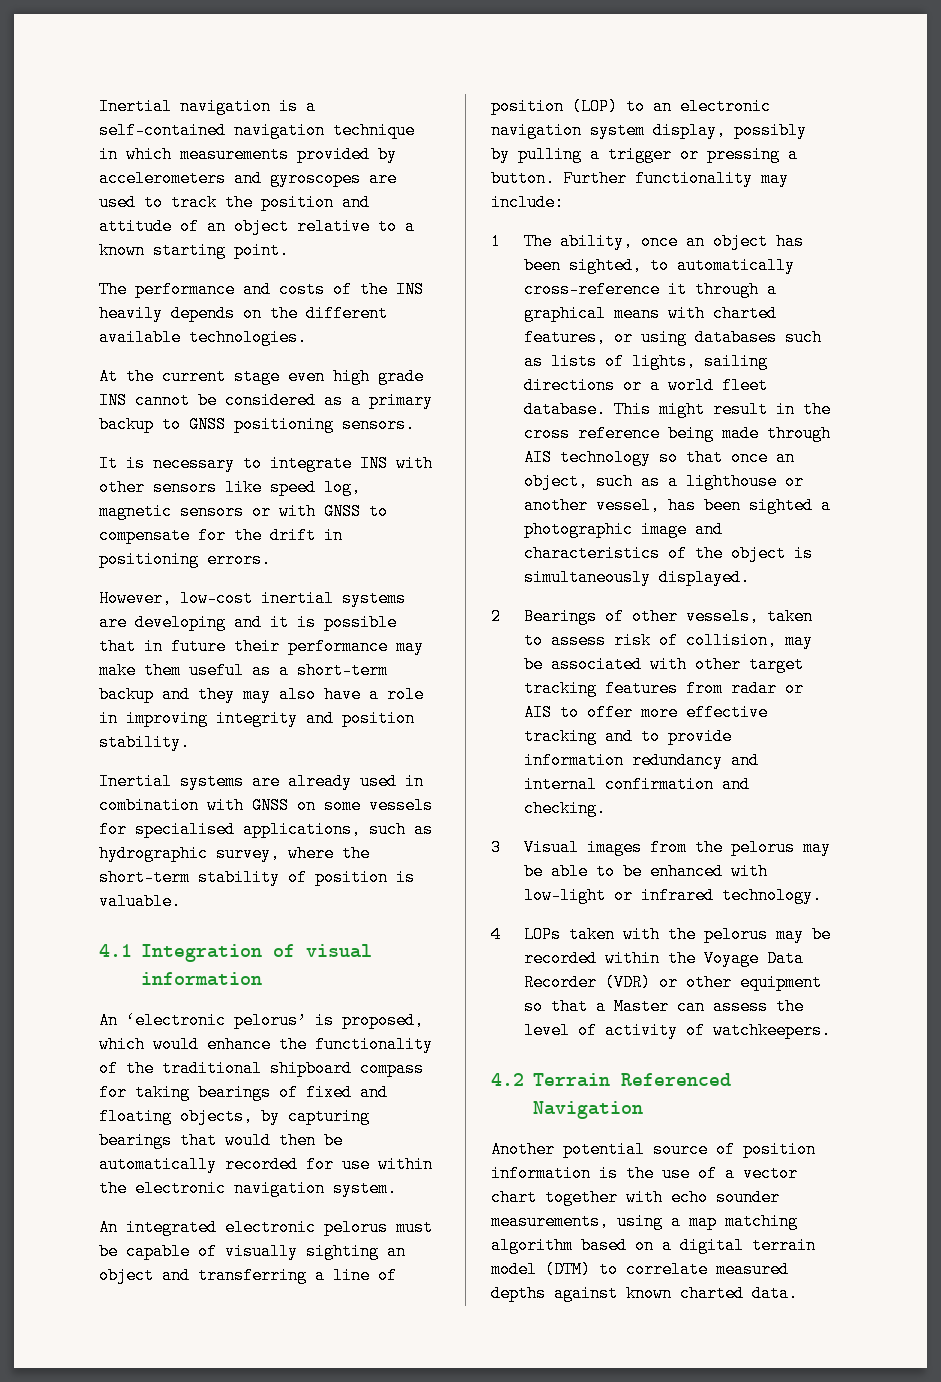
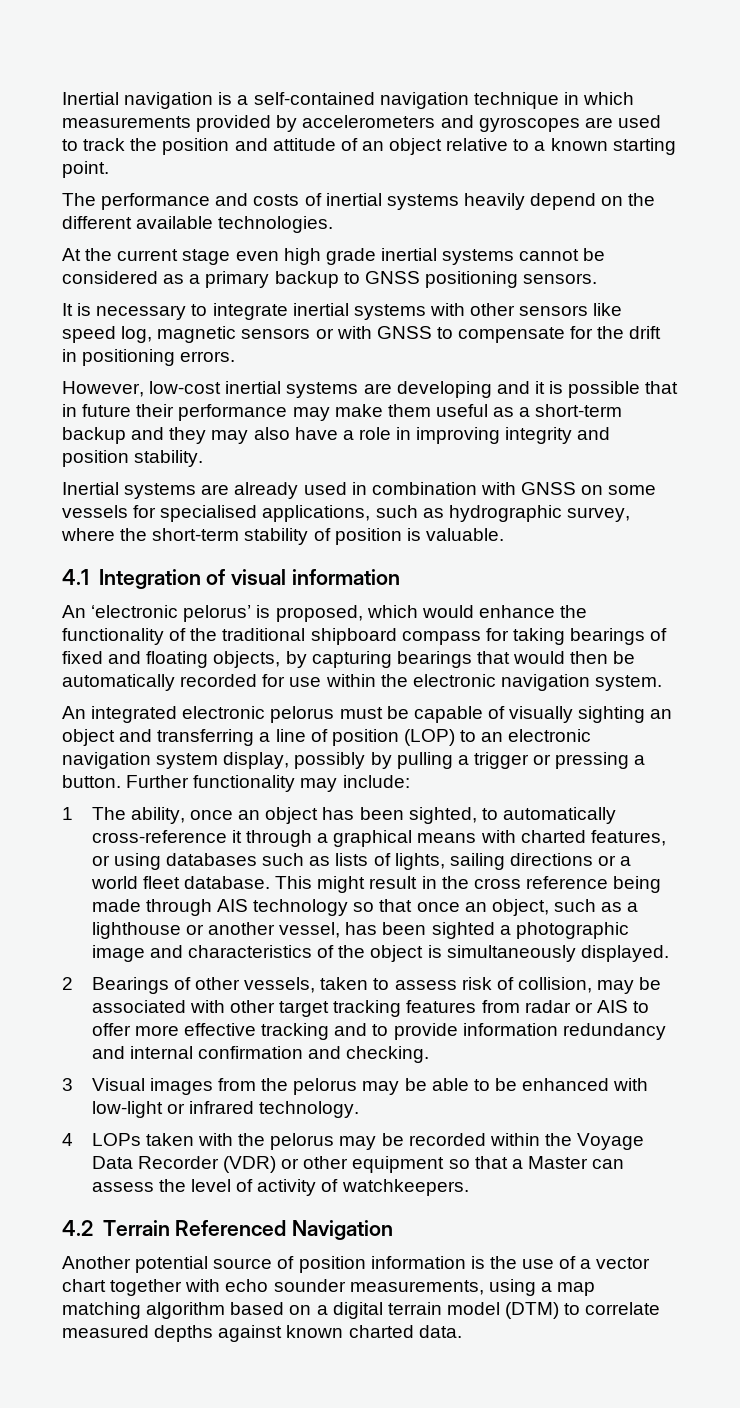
[360,281,424,298] [99,305,235,322] the INS heavily depends -> [325,193,597,210] inertial systems heavily depend
[99,392,127,409] INS -> [380,248,515,265] inertial systems
[360,455,388,472] INS -> [292,303,426,320] inertial systems

